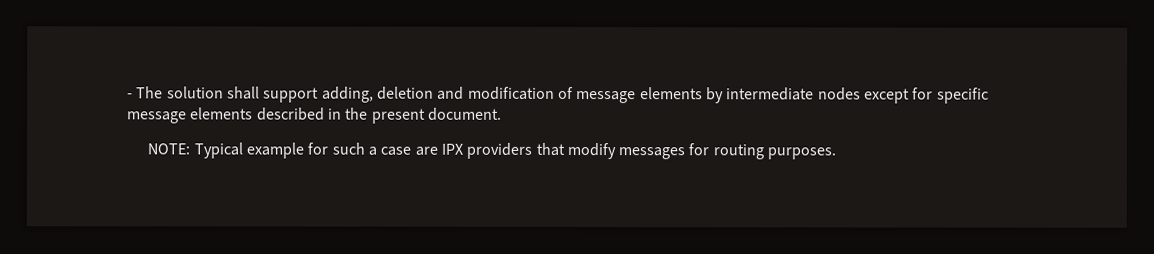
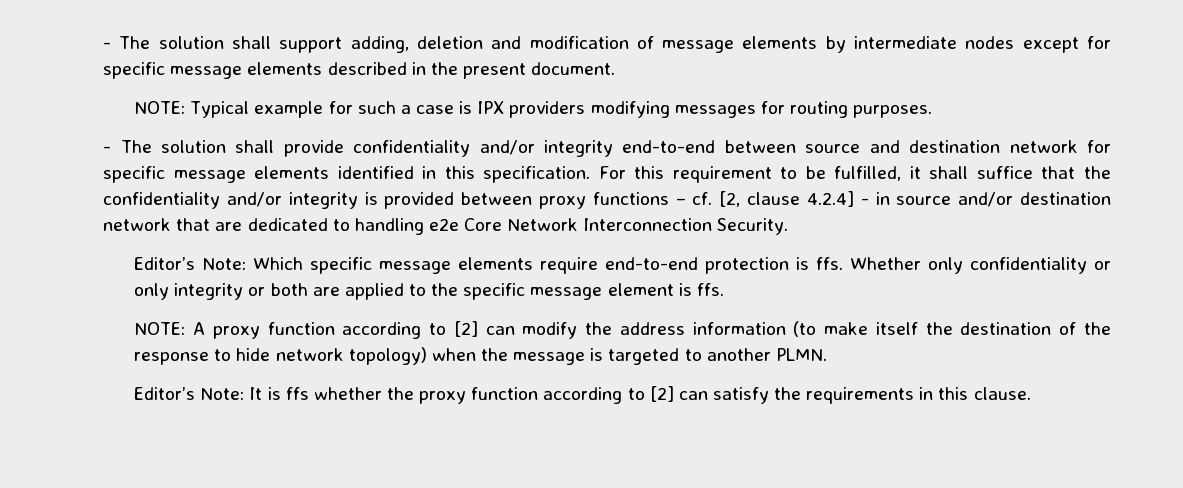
[414,146,438,156] are -> [459,101,473,114] is
[535,142,616,160] that modify -> [590,101,670,118] modifying
(837, 153) none -> [103,140,1112,157] [103,166,1111,183] [103,191,1112,209] [103,218,789,235] [134,257,1112,274] [134,283,724,300] [134,321,1112,339] [134,347,827,365] [134,386,1031,404] // - The solution shall provide confidentiality and/or integrity end-to-end between source and destination network for specific message elements identified in this specification. For this requirement to be fulfilled, it shall suffice that the confidentiality and/or integrity is provided between proxy functions – cf. [2, clause 4.2.4] - in source and/or destination network that are dedicated to handling e2e Core Network Interconnection Security. // Editor’s Note: Which specific message elements require end-to-end protection is ffs. Whether only confidentiality or only integrity or both are applied to the specific message element is ffs. // NOTE: A proxy function according to [2] can modify the address information (to make itself the destination of the response to hide network topology) when the message is targeted to another PLMN. // Editor’s Note: It is ffs whether the proxy function according to [2] can satisfy the requirements in this clause.

